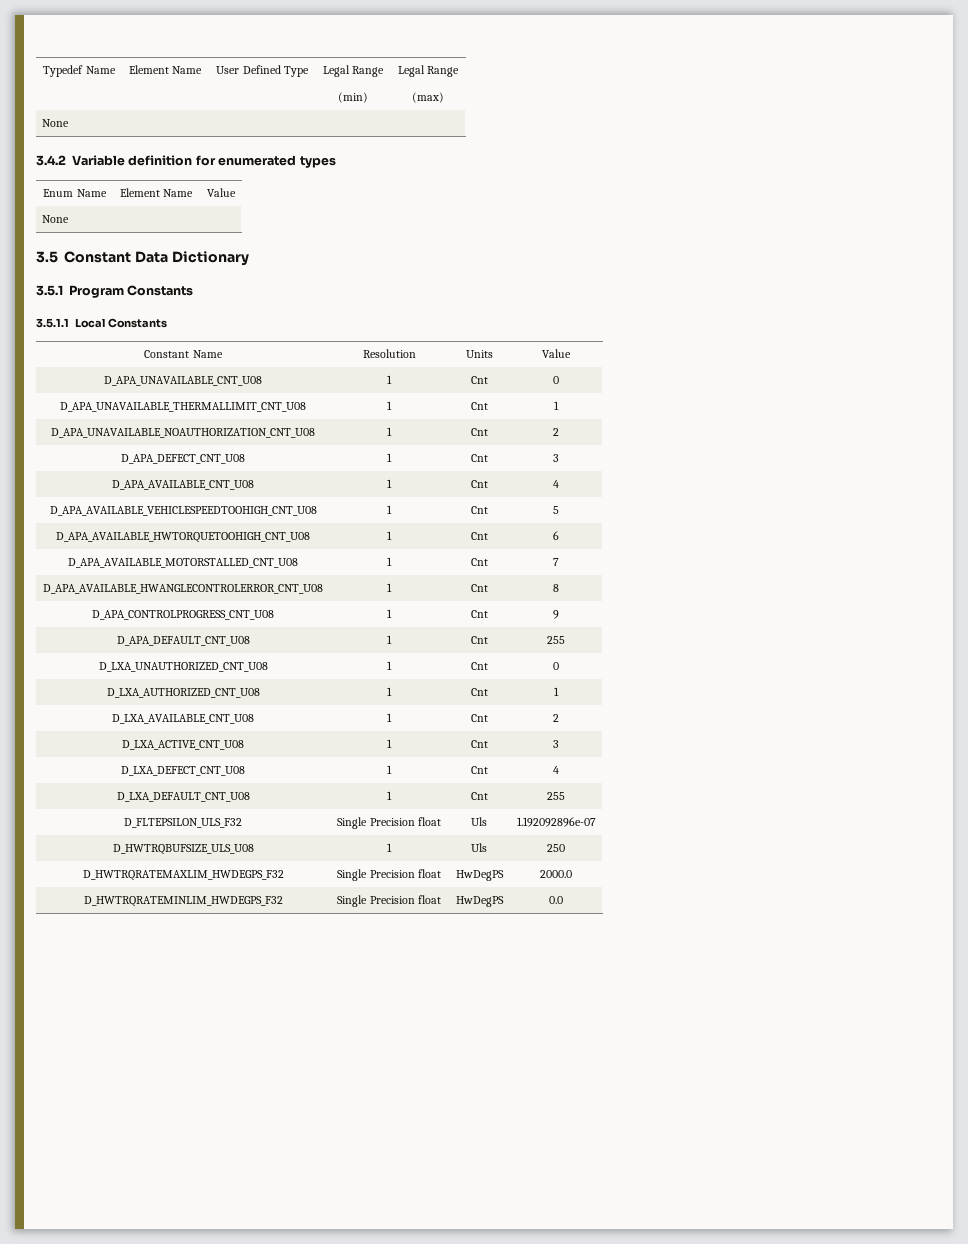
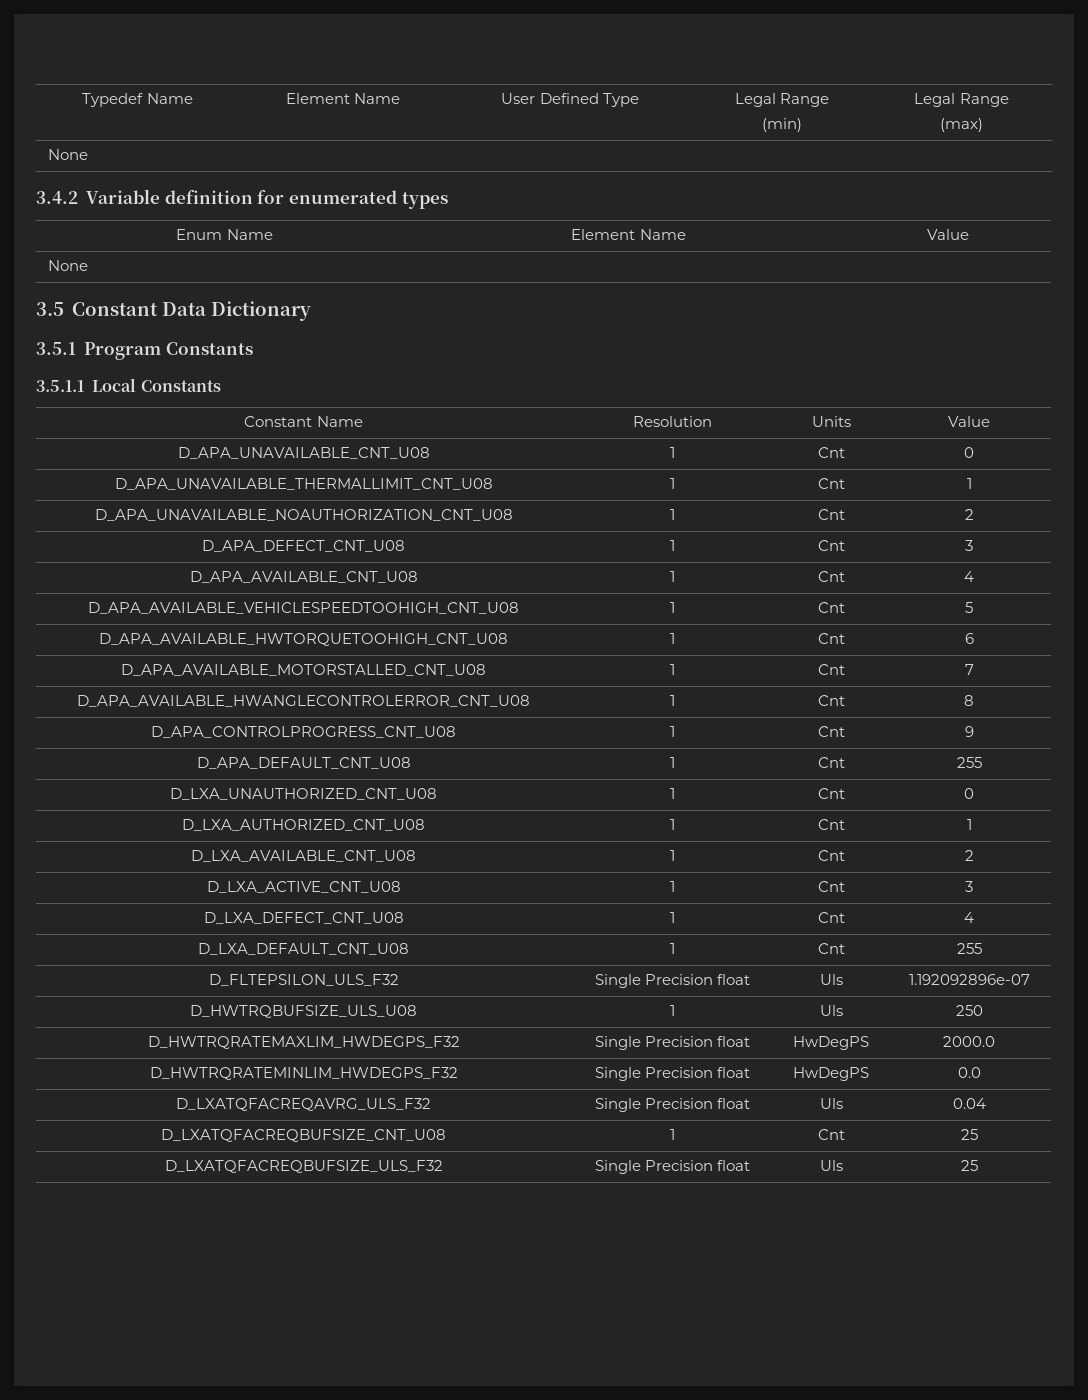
(563, 900) none -> [176,1098,431,1111] [594,1098,751,1112] [819,1098,843,1109] [952,1098,986,1109] [161,1129,446,1142] [670,1129,675,1140] [817,1129,845,1140] [960,1129,978,1140] [164,1160,443,1173] [594,1160,751,1174] [819,1160,843,1171] [960,1160,978,1171] // D_LXATQFACREQAVRG_ULS_F32 | Single Precision float | Uls | 0.04 // D_LXATQFACREQBUFSIZE_CNT_U08 | 1 | Cnt | 25 // D_LXATQFACREQBUFSIZE_ULS_F32 | Single Precision float | Uls | 25

